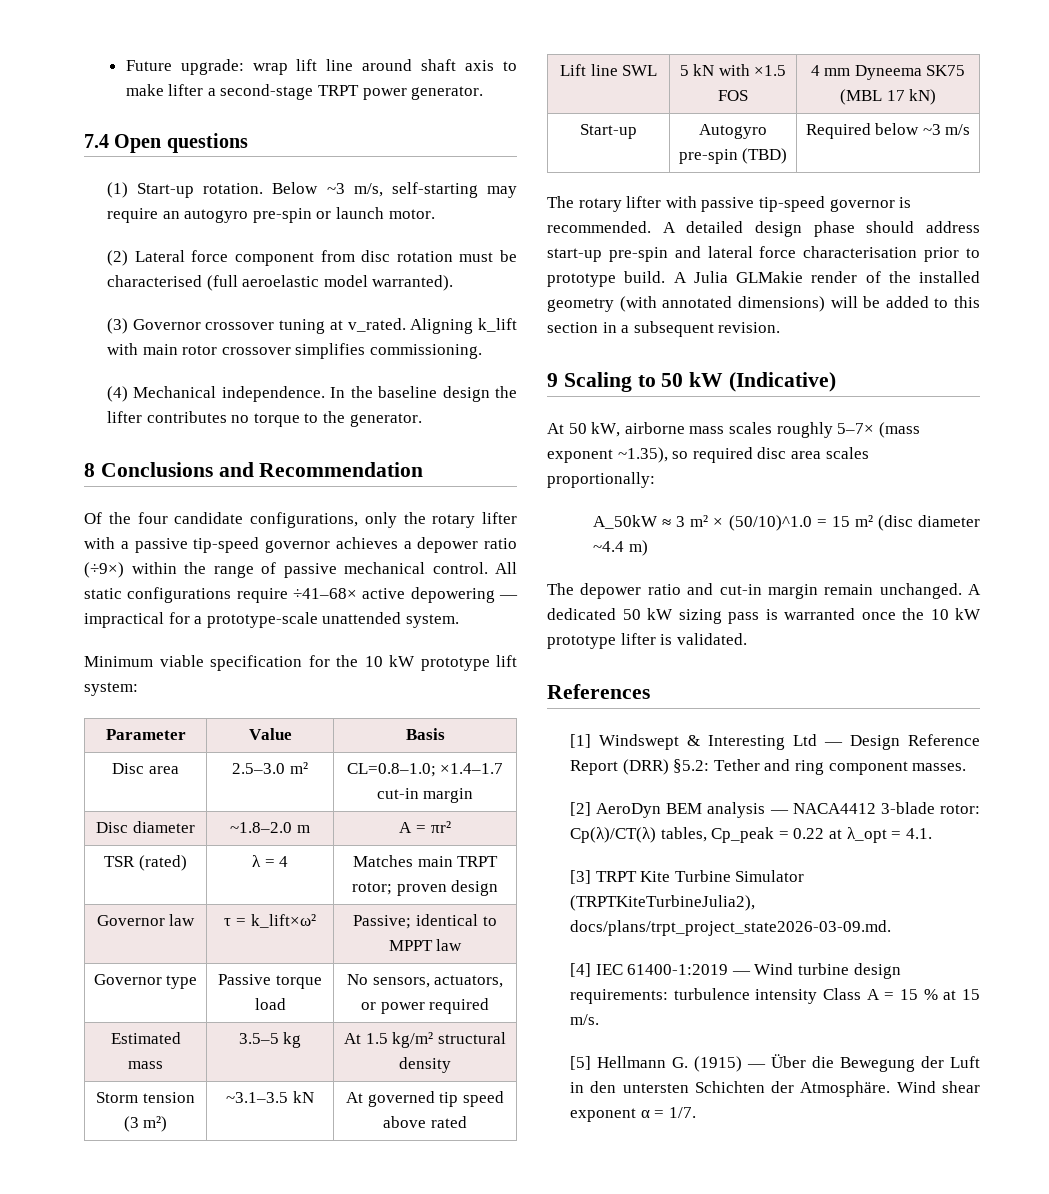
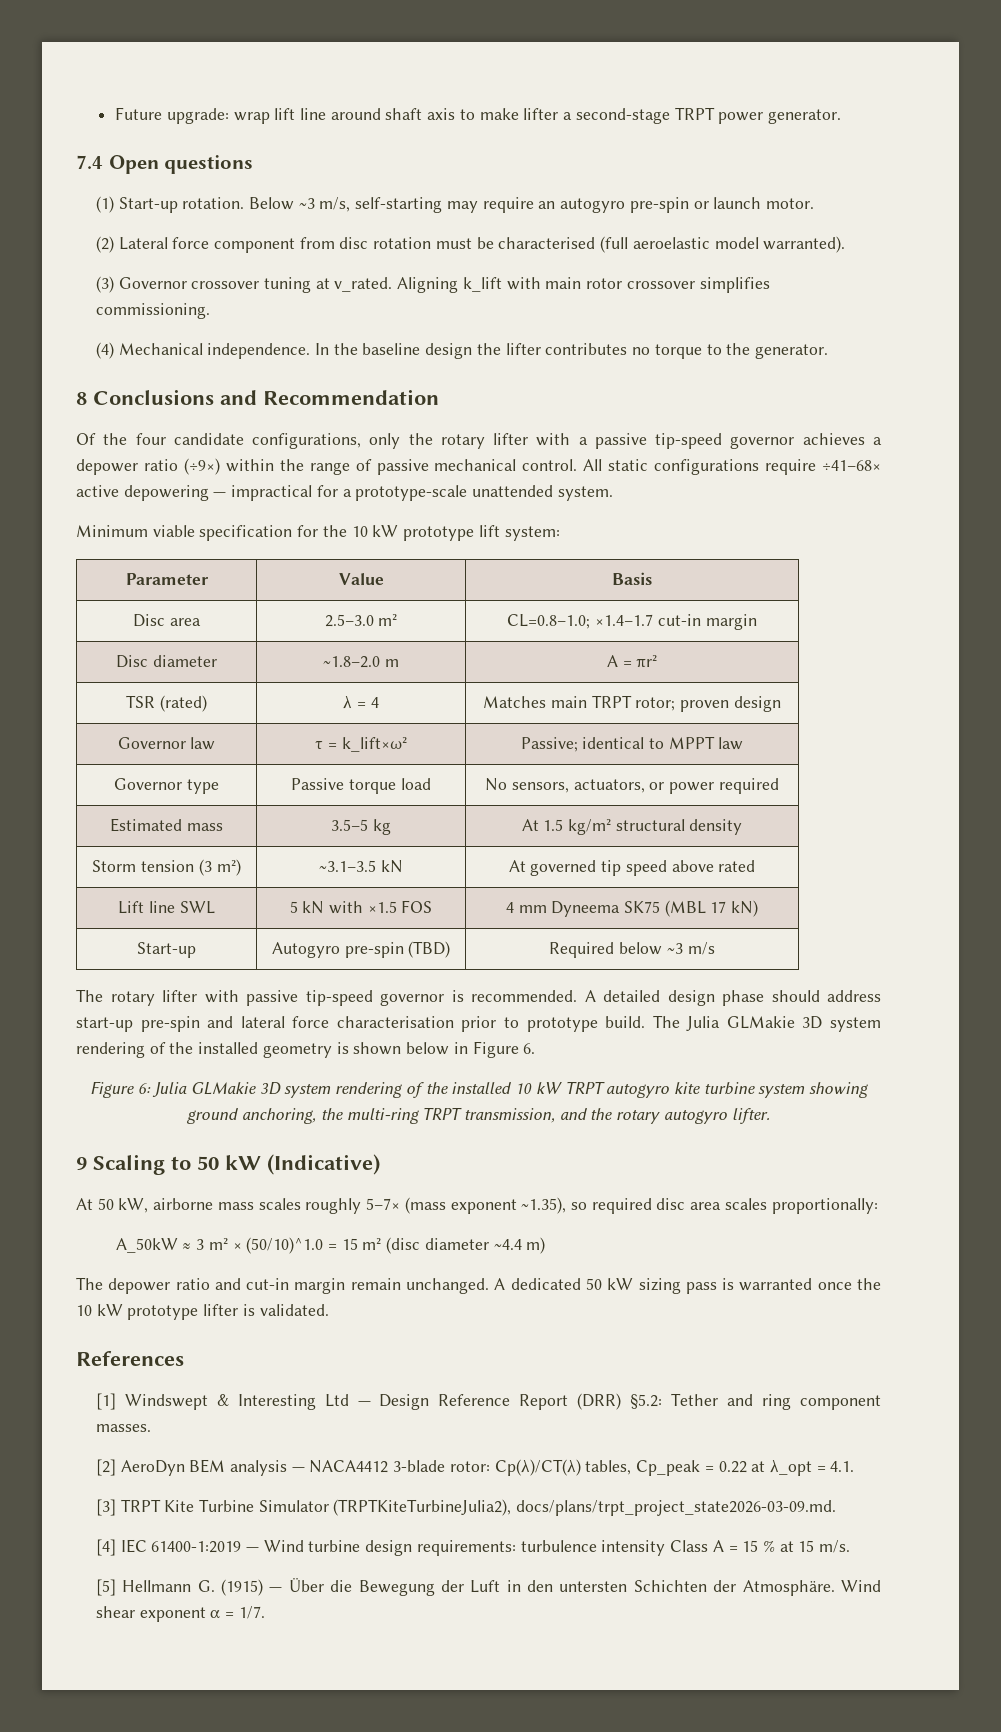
[673,271,858,283] A Julia GLMakie render -> [652,1015,881,1032] [76,1042,145,1058] The Julia GLMakie 3D system rendering
[619,296,980,312] [547,321,781,337] (with annotated dimensions) will be added to this section in a subsequent revision. -> [336,1041,536,1058] [89,1081,869,1098] [187,1107,770,1124] is shown below in Figure 6. // Figure 6: Julia GLMakie 3D system rendering of the installed 10 kW TRPT autogyro kite turbine system showing ground anchoring, the multi-ring TRPT transmission, and the rotary autogyro lifter.

